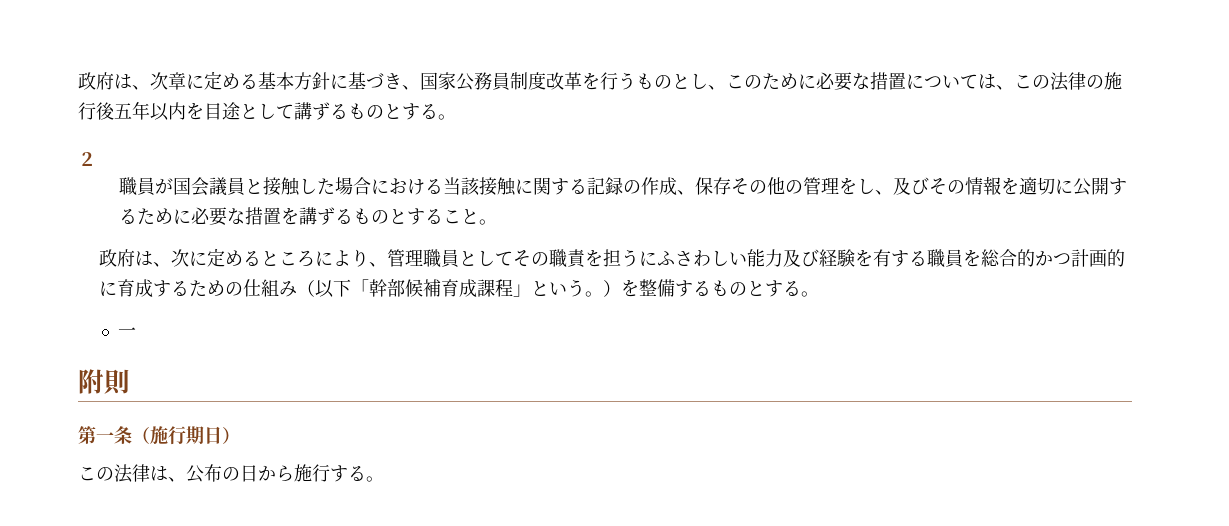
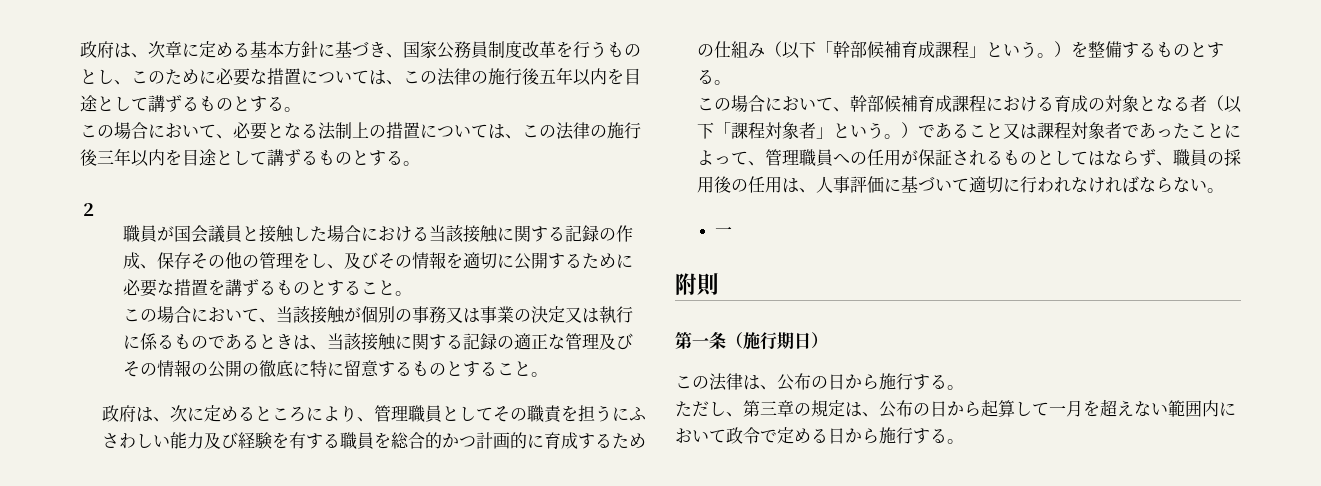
(456, 117) none -> [80,122,641,140] [80,148,420,167] // この場合において、必要となる法制上の措置については、この法律の施行後三年以内を目途として講ずるものとする。
(498, 222) none -> [123,306,634,324] [123,333,634,351] [123,360,549,378] // この場合において、当該接触が個別の事務又は事業の決定又は執行に係るものであるときは、当該接触に関する記録の適正な管理及びその情報の公開の徹底に特に留意するものとすること。
(819, 294) none -> [696,95,1242,113] [696,122,1241,139] [696,149,1241,166] [696,176,1224,193] // この場合において、幹部候補育成課程における育成の対象となる者（以下「課程対象者」という。）であること又は課程対象者であったことによって、管理職員への任用が保証されるものとしてはならず、職員の採用後の任用は、人事評価に基づいて適切に行われなければならない。
(384, 479) none -> [675,399,1236,418] [675,427,964,444] // ただし、第三章の規定は、公布の日から起算して一月を超えない範囲内において政令で定める日から施行する。

